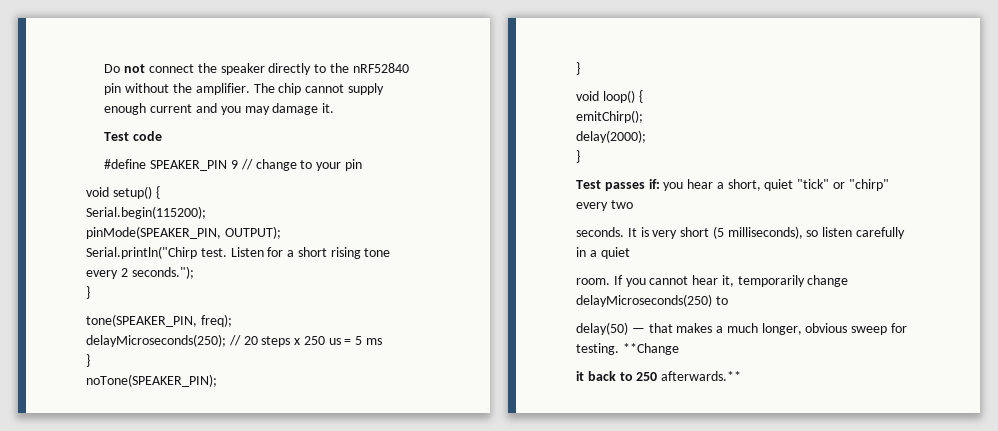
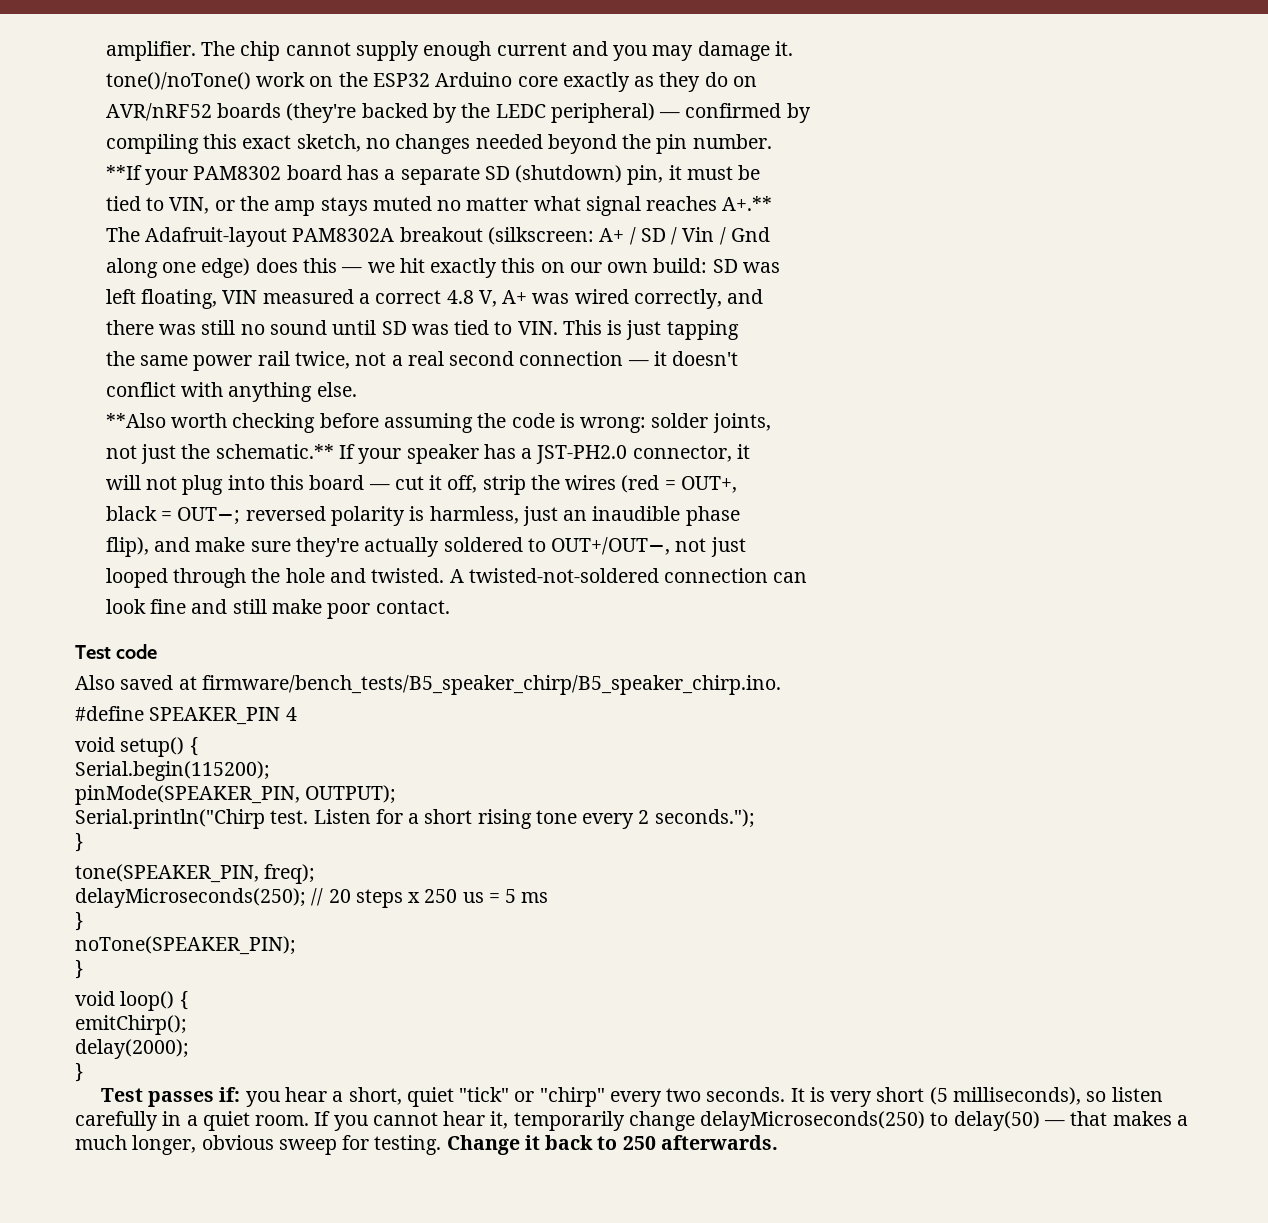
[104,63,409,75] [104,83,192,95] Do not connect the speaker directly to the nRF52840 pin without the -> (105, 51) none
[104,131,163,141] [104,159,362,171] Test code // #define SPEAKER_PIN 9 // change to your pin -> [105,72,757,92] [105,103,811,123] [105,134,772,154] [105,165,761,185] [105,196,773,216] [105,227,770,247] [105,258,780,278] [105,289,764,309] [105,320,739,340] [105,351,739,371] [105,382,357,402] [105,413,771,433] [105,444,750,464] [105,475,737,495] [105,506,740,526] [105,537,746,557] [105,568,808,588] [105,599,450,619] [75,644,158,659] [75,675,781,695] [75,706,297,725] tone()/noTone() work on the ESP32 Arduino core exactly as they do on // AVR/nRF52 boards (they're backed by the LEDC peripheral) — confirmed by // compiling this exact sketch, no changes needed beyond the pin number. // **If your PAM8302 board has a separate SD (shutdown) pin, it must be // tied to VIN, or the amp stays muted no matter what signal reaches A+.** // The Adafruit-layout PAM8302A breakout (silkscreen: A+ / SD / Vin / Gnd // along one edge) does this — we hit exactly this on our own build: SD was // left floating, VIN measured a correct 4.8 V, A+ was wired correctly, and // there was still no sound until SD was tied to VIN. This is just tapping // the same power rail twice, not a real second connection — it doesn't // conflict with anything else. // **Also worth checking before assuming the code is wrong: solder joints, // not just the schematic.** If your speaker has a JST-PH2.0 connector, it // will not plug into this board — cut it off, strip the wires (red = OUT+, // black = OUT−; reversed polarity is harmless, just an inaudible phase // flip), and make sure they're actually soldered to OUT+/OUT−, not just // looped through the hole and twisted. A twisted-not-soldered connection can // look fine and still make poor contact. // Test code // Also saved at firmware/bench_tests/B5_speaker_chirp/B5_speaker_chirp.ino. // #define SPEAKER_PIN 4
(633, 204) // -> (702, 1095) none
(630, 253) // -> (250, 1121) none
(728, 300) // -> (949, 1119) none
[622,343,679,355] **Change // -> [446,1135,520,1155] Change
[661,371,742,381] afterwards.** -> [660,1135,778,1150] afterwards.

